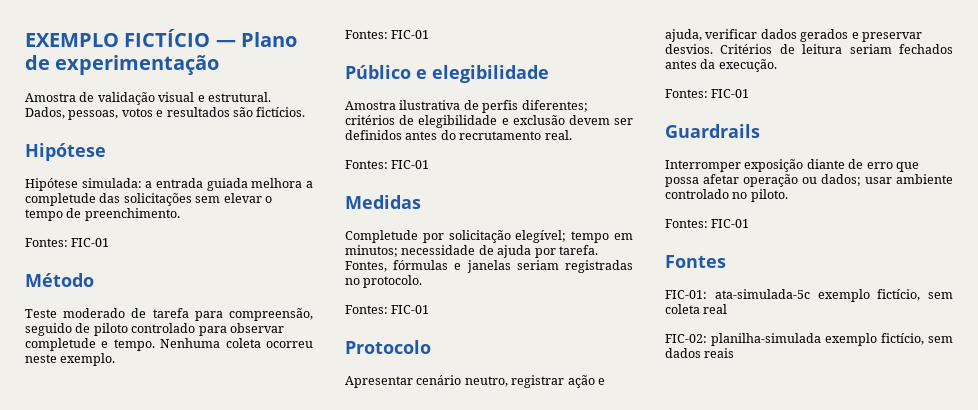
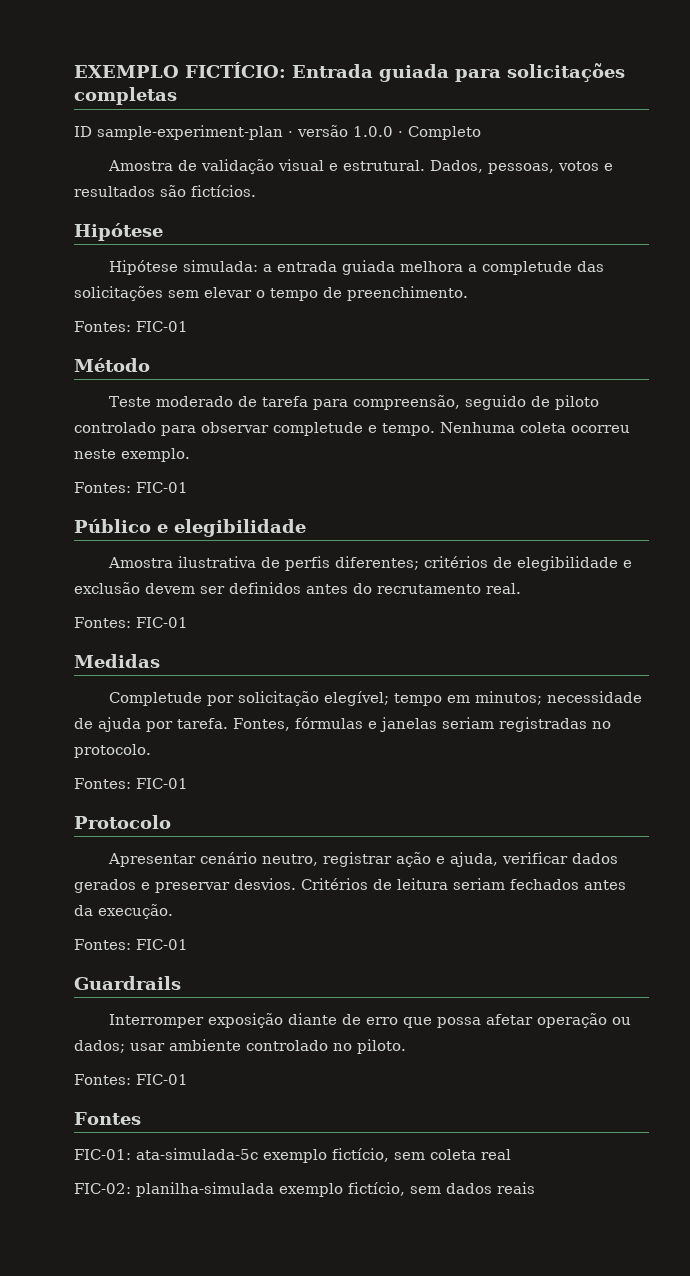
[124,29,298,47] [25,55,220,75] FICTÍCIO — Plano de experimentação -> [185,62,625,82] [74,87,177,105] [74,125,481,140] FICTÍCIO: Entrada guiada para solicitações completas // ID sample-experiment-plan · versão 1.0.0 · Completo

